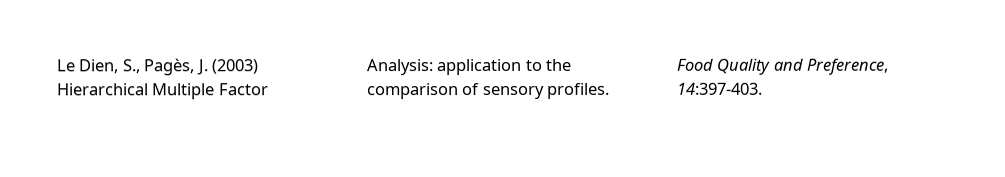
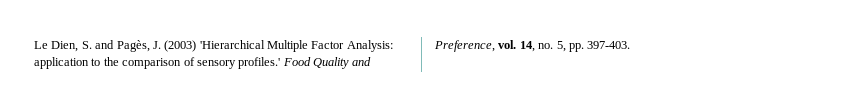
[121,59,140,74] S., -> [81,40,115,49] S. and
[56,83,149,96] Hierarchical -> [199,40,265,49] 'Hierarchical
[546,82,611,99] profiles. -> [238,57,281,69] profiles.'
[676,82,763,95] 14:397-403. -> [498,40,631,52] vol. 14, no. 5, pp. 397-403.

